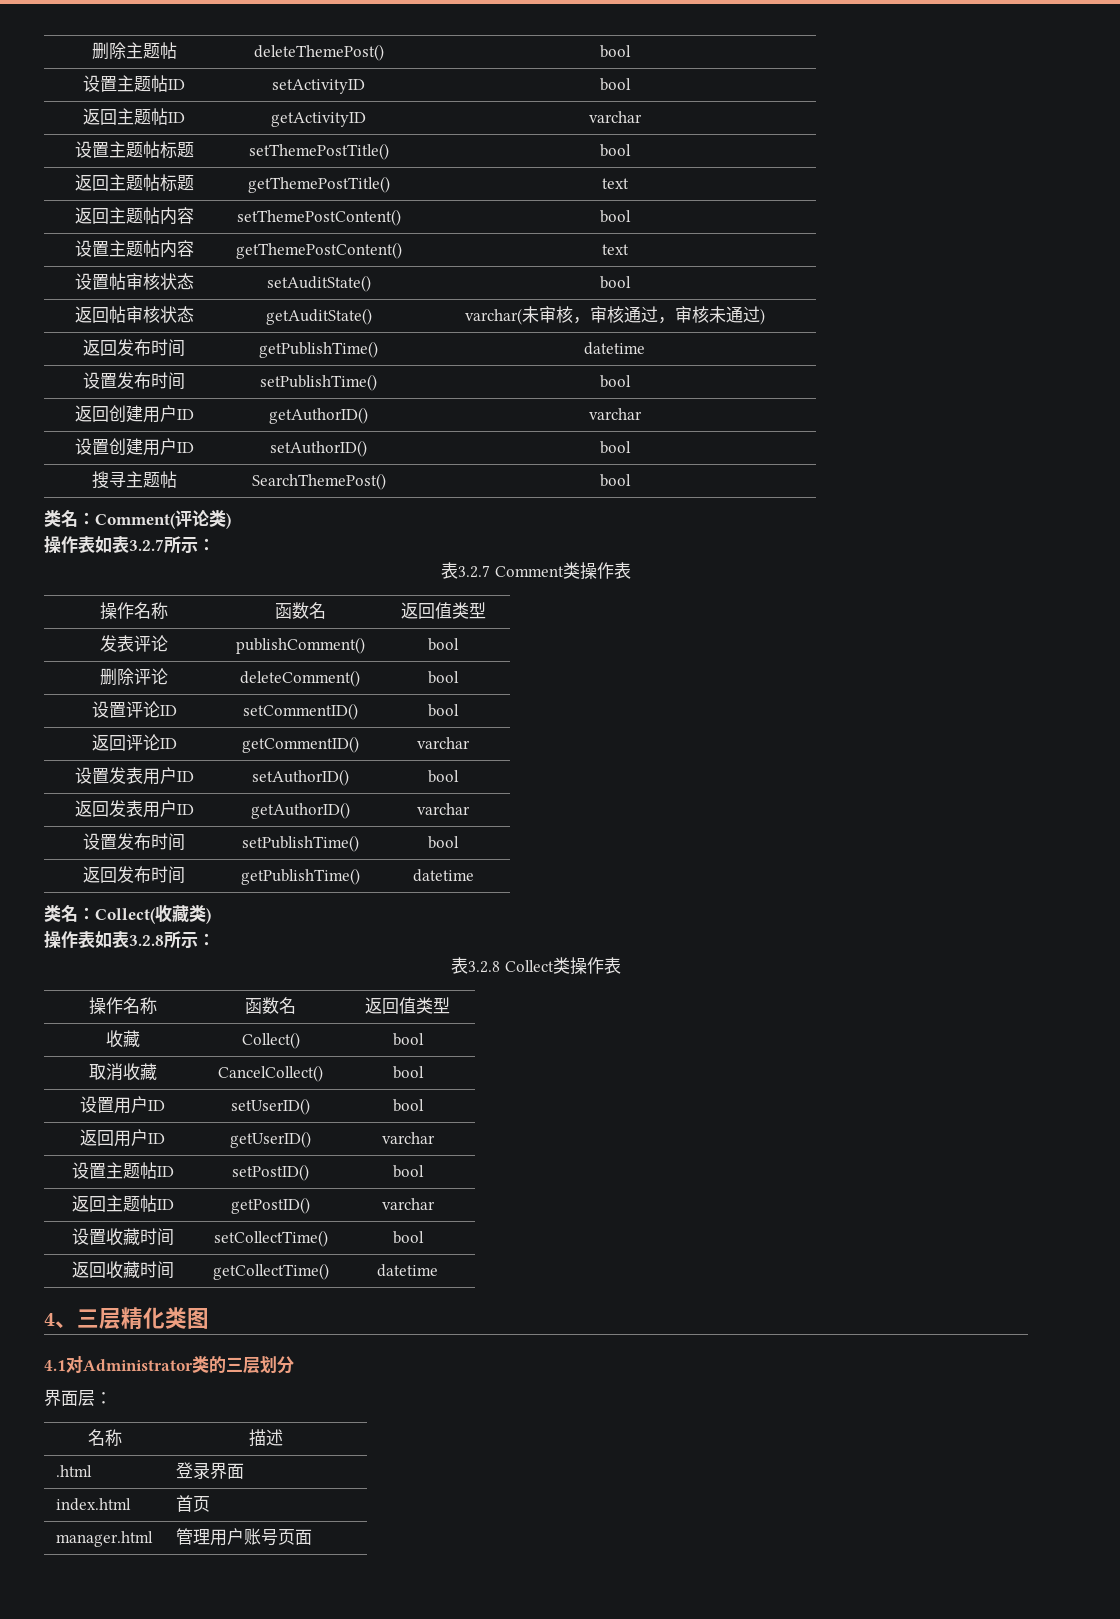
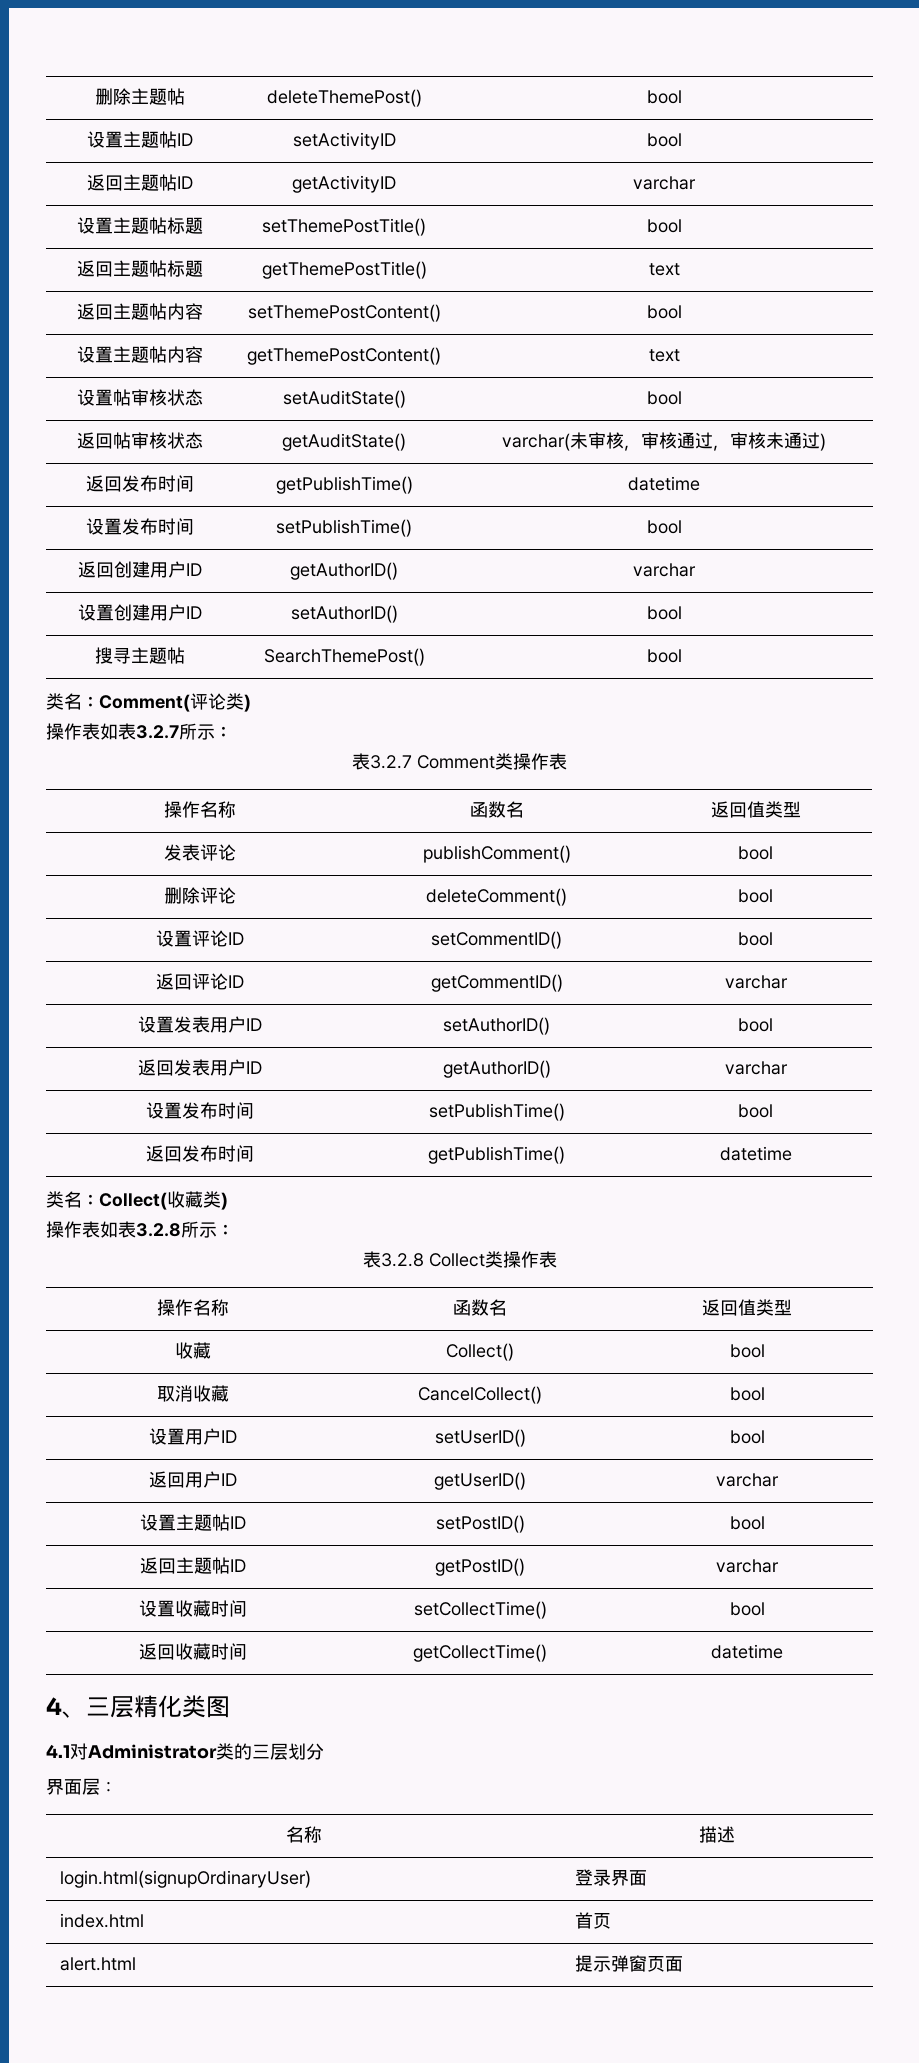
[55,1465,92,1477] .html -> [60,1870,312,1888] login.html(signupOrdinaryUser)
[55,1531,153,1547] [175,1528,278,1546] manager.html | 管理用户账号 -> [60,1957,137,1971] [575,1955,648,1972] alert.html | 提示弹窗

